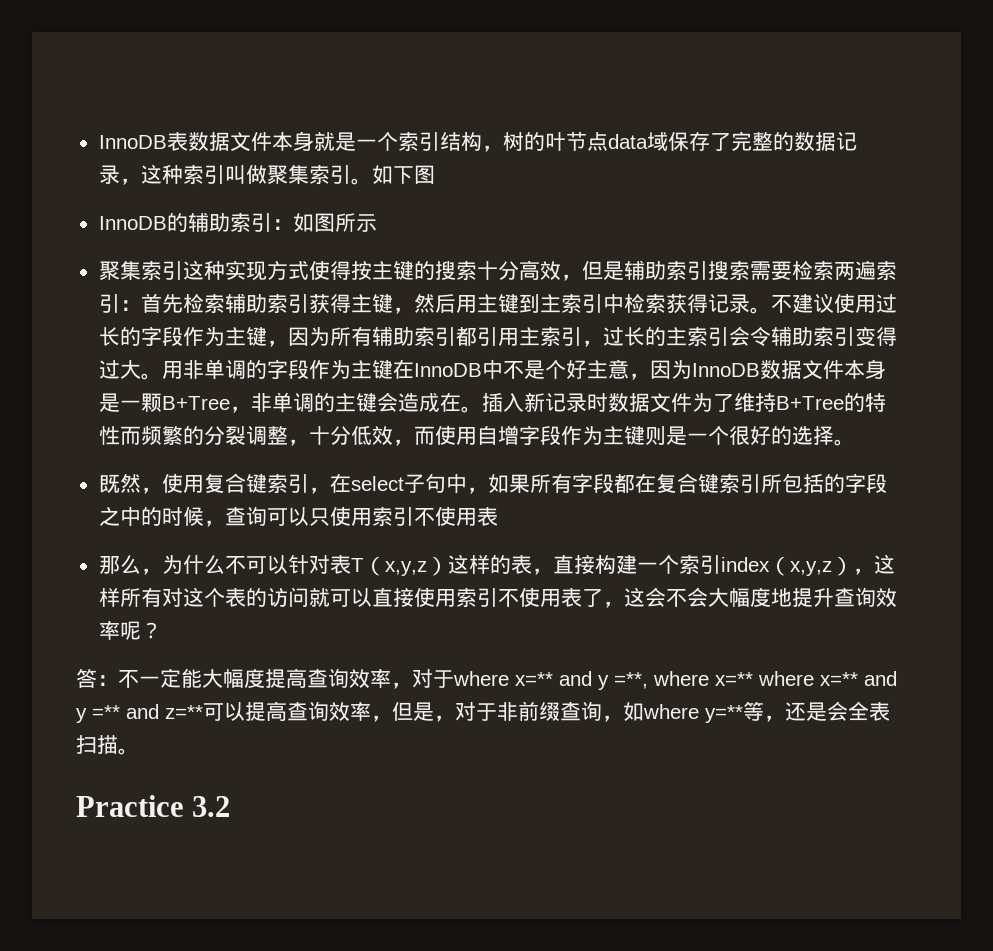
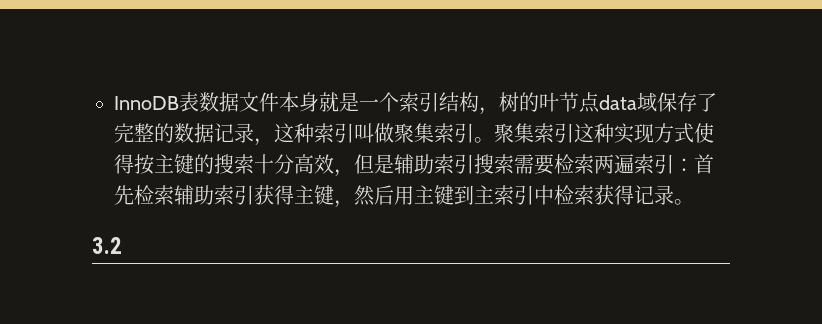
[371,165,435,184] [98,212,377,233] 如下图 // InnoDB的辅助索引：如图所示 // -> (494, 140) none
[770,293,897,313] [98,326,897,347] [98,359,886,380] [98,392,886,413] [98,425,855,446] [98,473,887,494] [98,506,498,527] [98,554,895,576] [98,587,897,608] [98,620,162,640] [76,668,897,690] [76,701,890,723] [76,735,139,755] [76,795,184,817] 不建议使用过长的字段作为主键，因为所有辅助索引都引用主索引，过长的主索引会令辅助索引变得过大。用非单调的字段作为主键在InnoDB中不是个好主意，因为InnoDB数据文件本身是一颗B+Tree，非单调的主键会造成在。插入新记录时数据文件为了维持B+Tree的特性而频繁的分裂调整，十分低效，而使用自增字段作为主键则是一个很好的选择。 // 既然，使用复合键索引，在select子句中，如果所有字段都在复合键索引所包括的字段之中的时候，查询可以只使用索引不使用表 // 那么，为什么不可以针对表T（x,y,z）这样的表，直接构建一个索引index（x,y,z），这样所有对这个表的访问就可以直接使用索引不使用表了，这会不会大幅度地提升查询效率呢？ // 答：不一定能大幅度提高查询效率，对于where x=** and y =**, where x=** where x=** and y =** and z=**可以提高查询效率，但是，对于非前缀查询，如where y=**等，还是会全表扫描。 // Practice -> (694, 202) //

